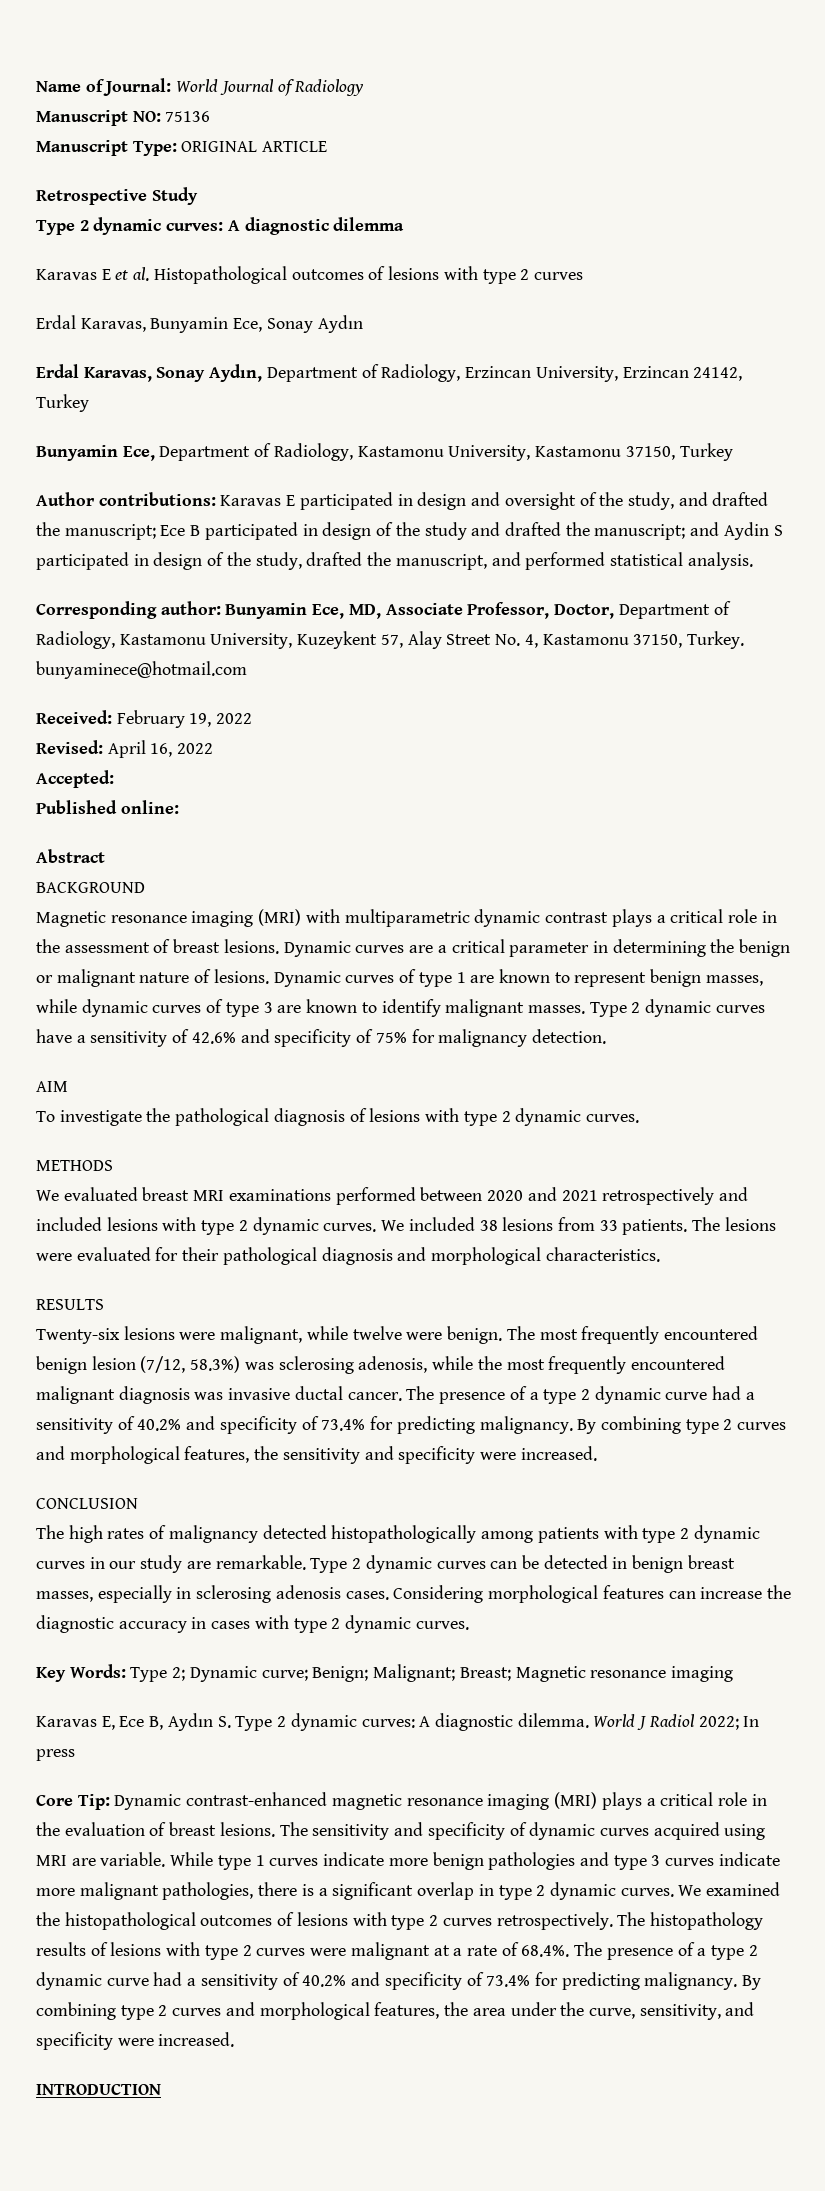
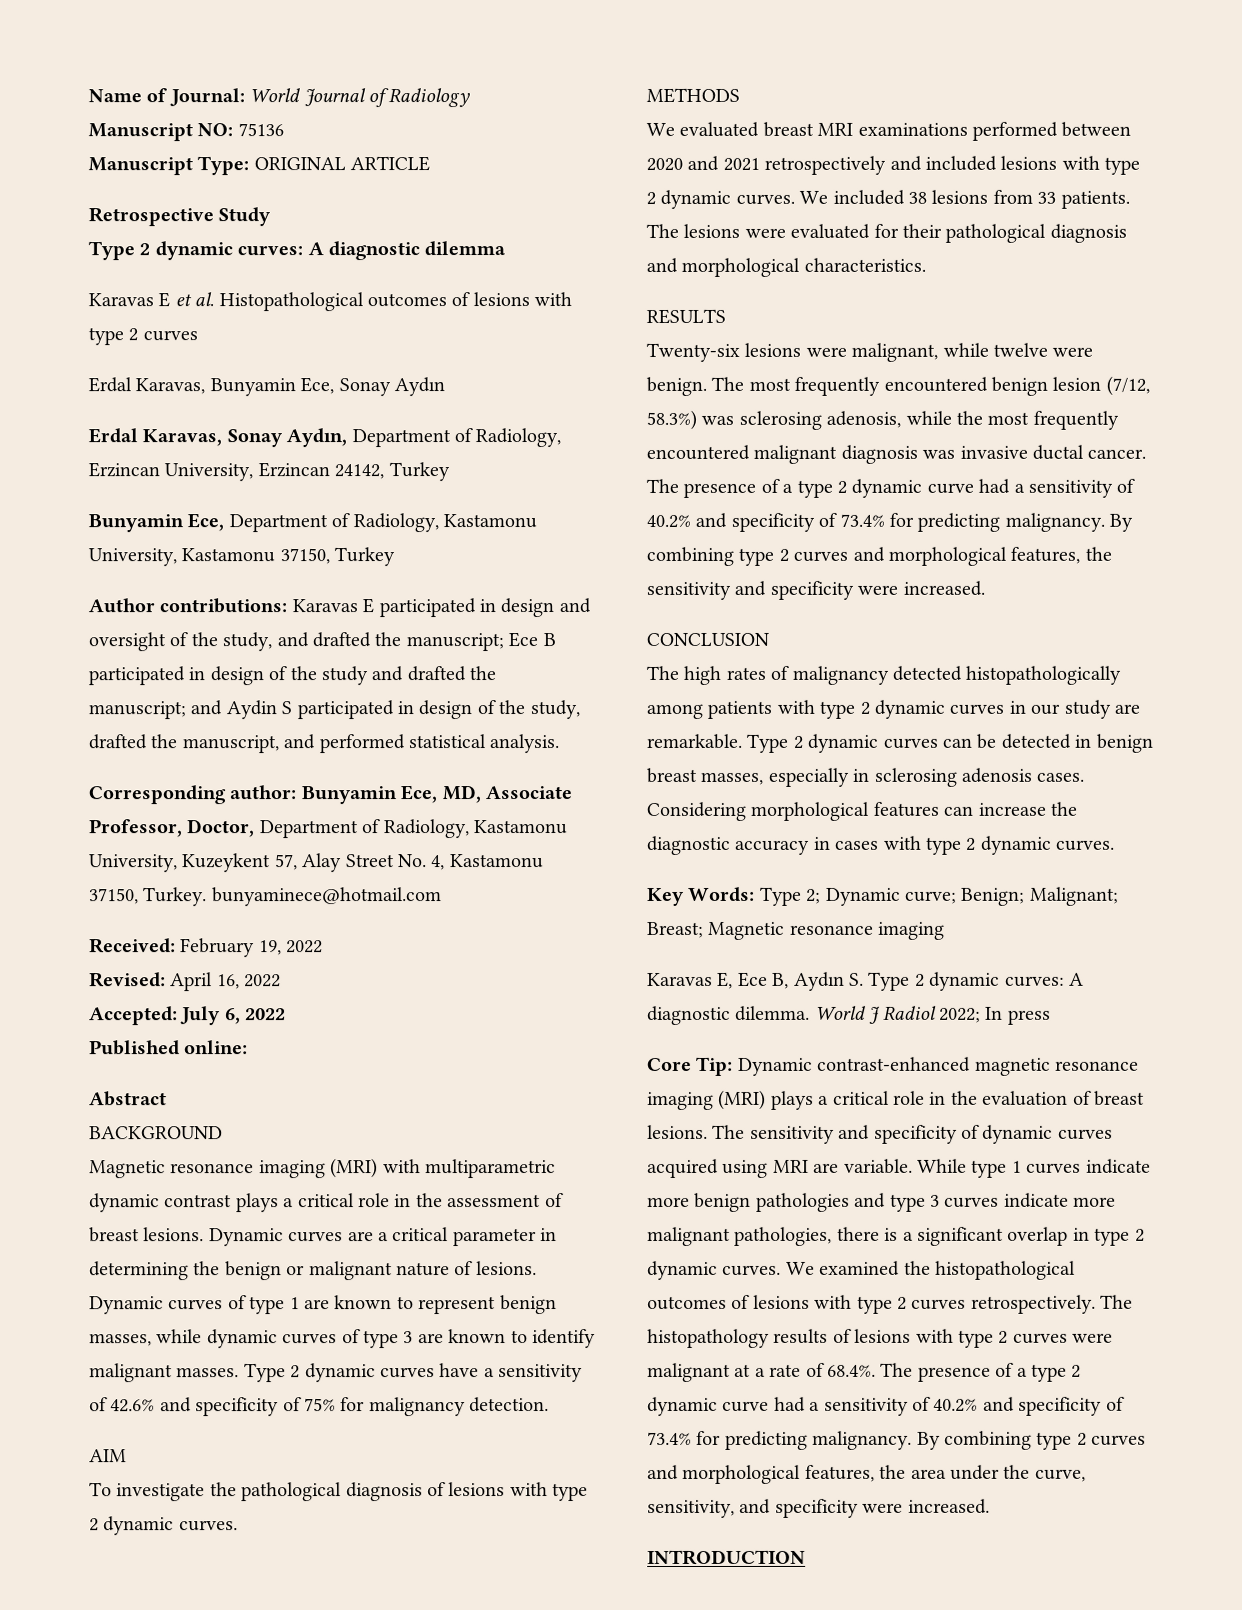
(114, 779) none -> [180,1006,287,1026] July 6, 2022

